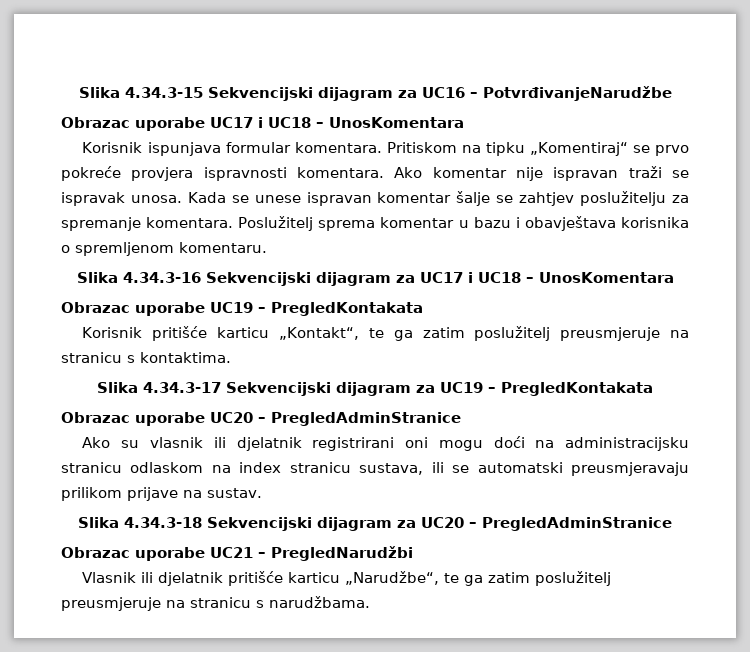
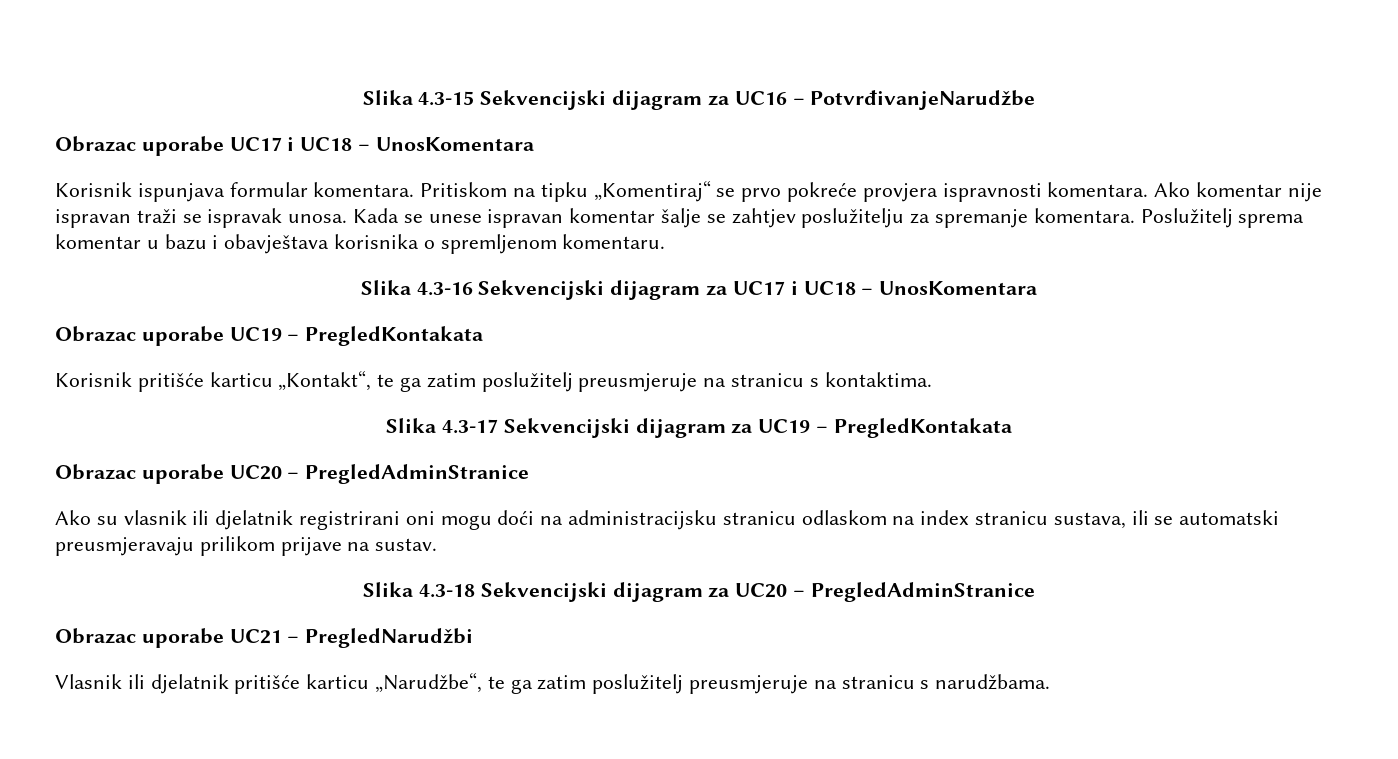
[78,87,203,98] Slika 4.34.3-15 -> [362,90,475,106] Slika 4.3-15
[122,272,201,283] 4.34.3-16 -> [416,282,473,296] 4.3-16
[143,382,221,393] 4.34.3-17 -> [441,419,498,434] 4.3-17
[124,517,202,528] 4.34.3-18 -> [418,584,475,598] 4.3-18

